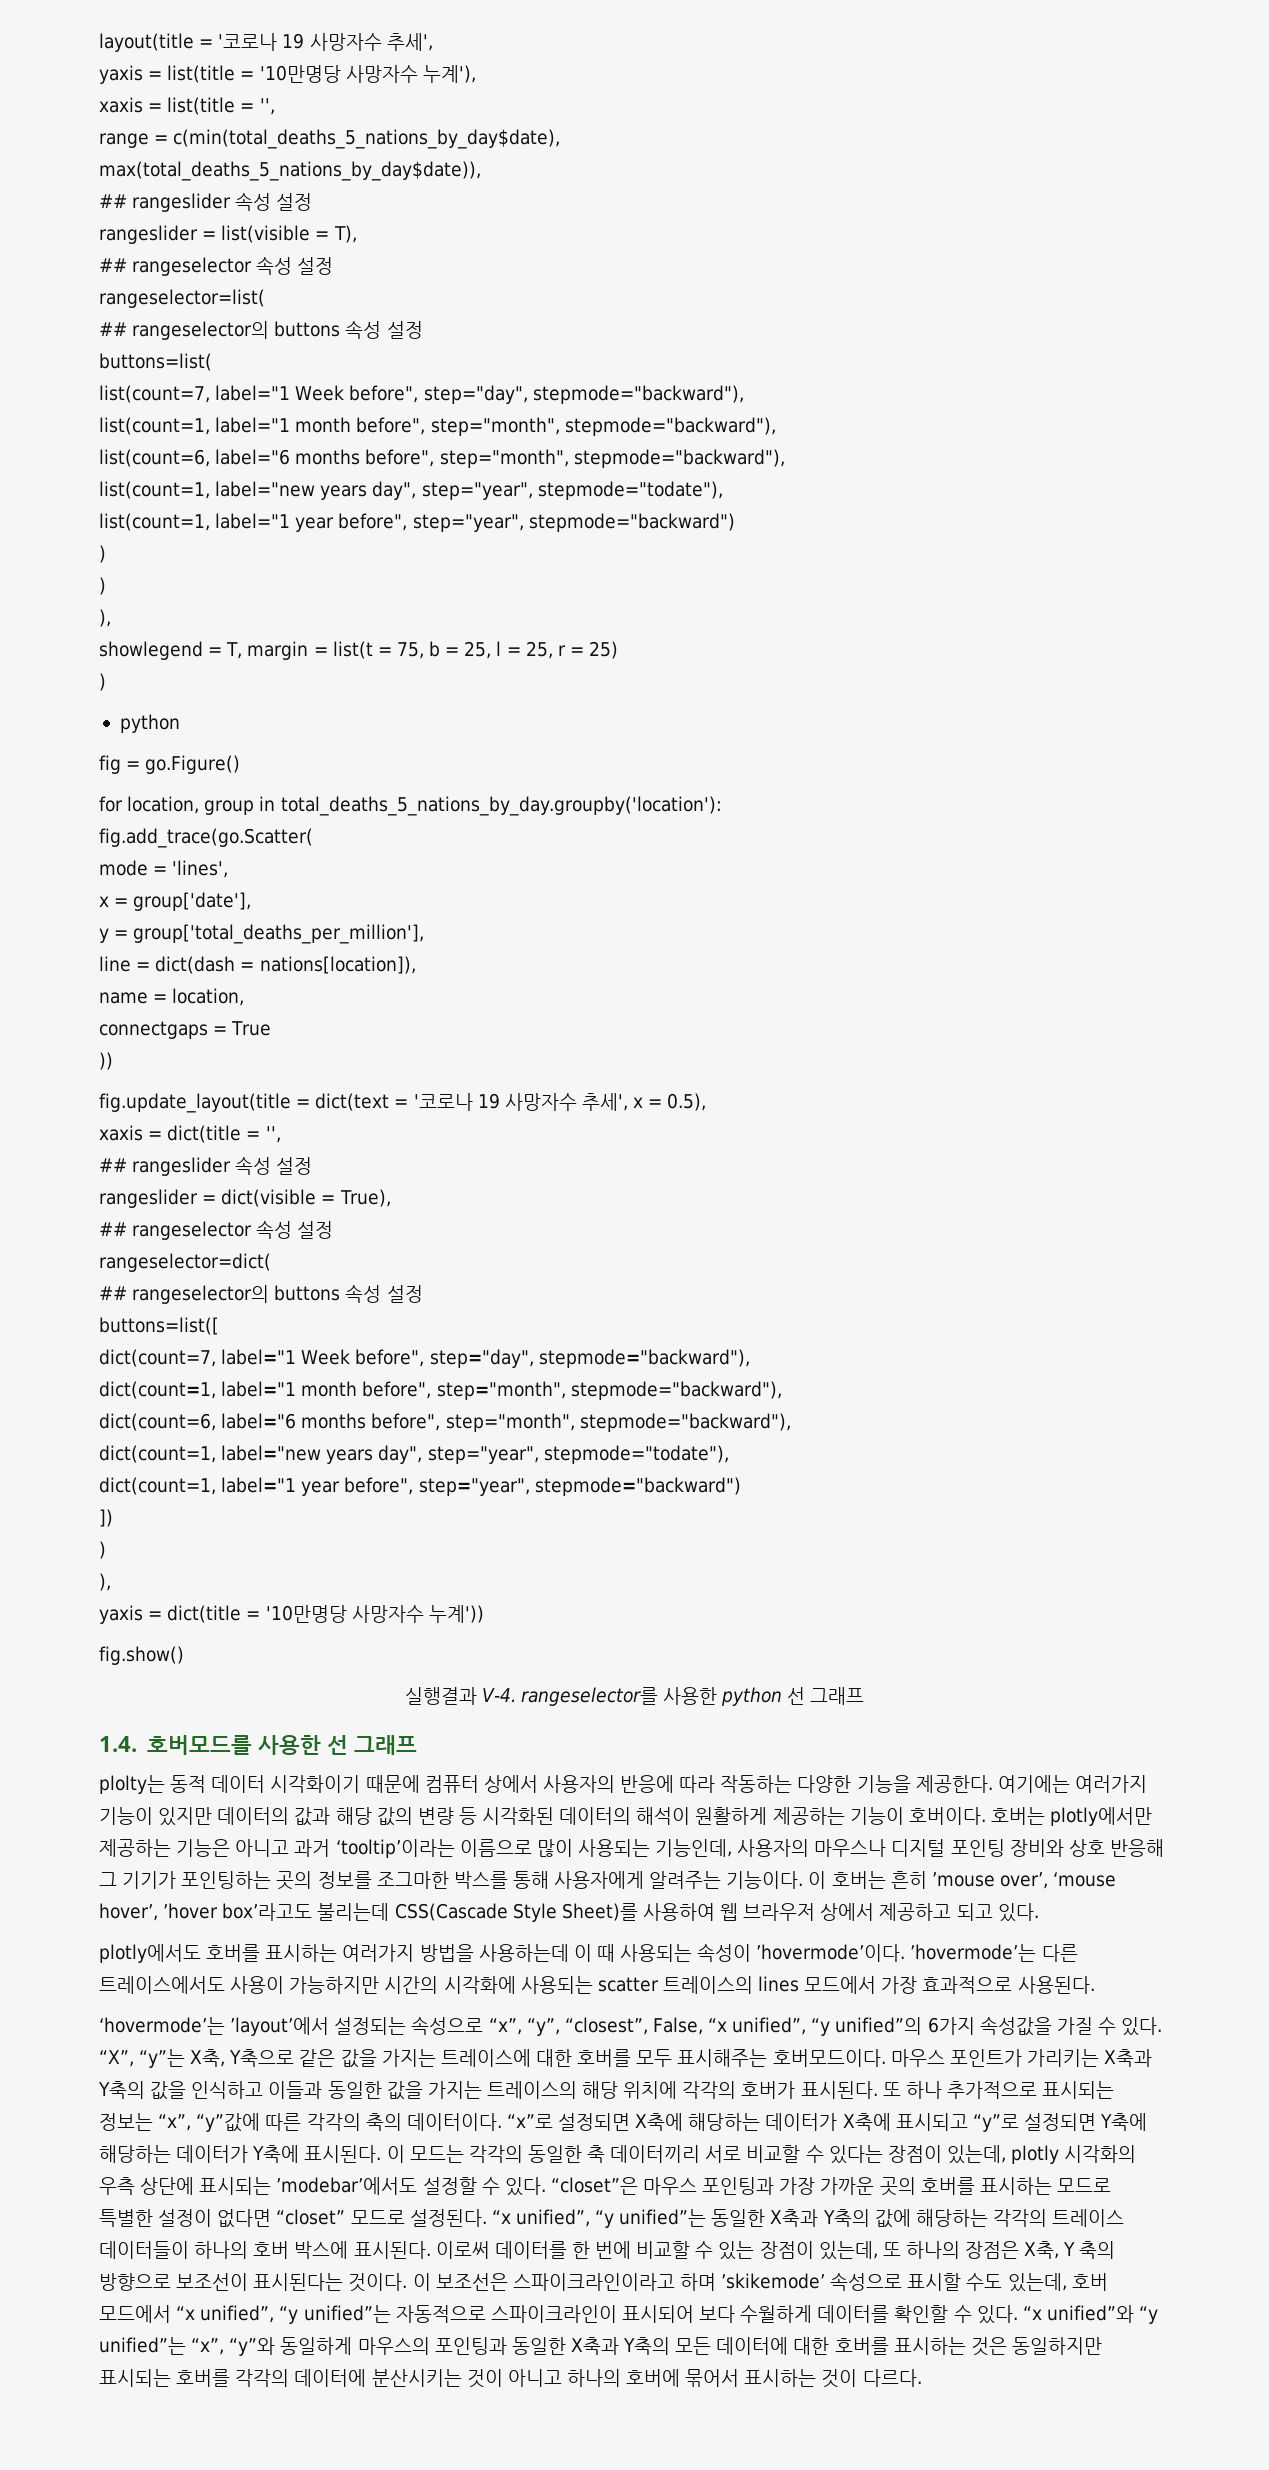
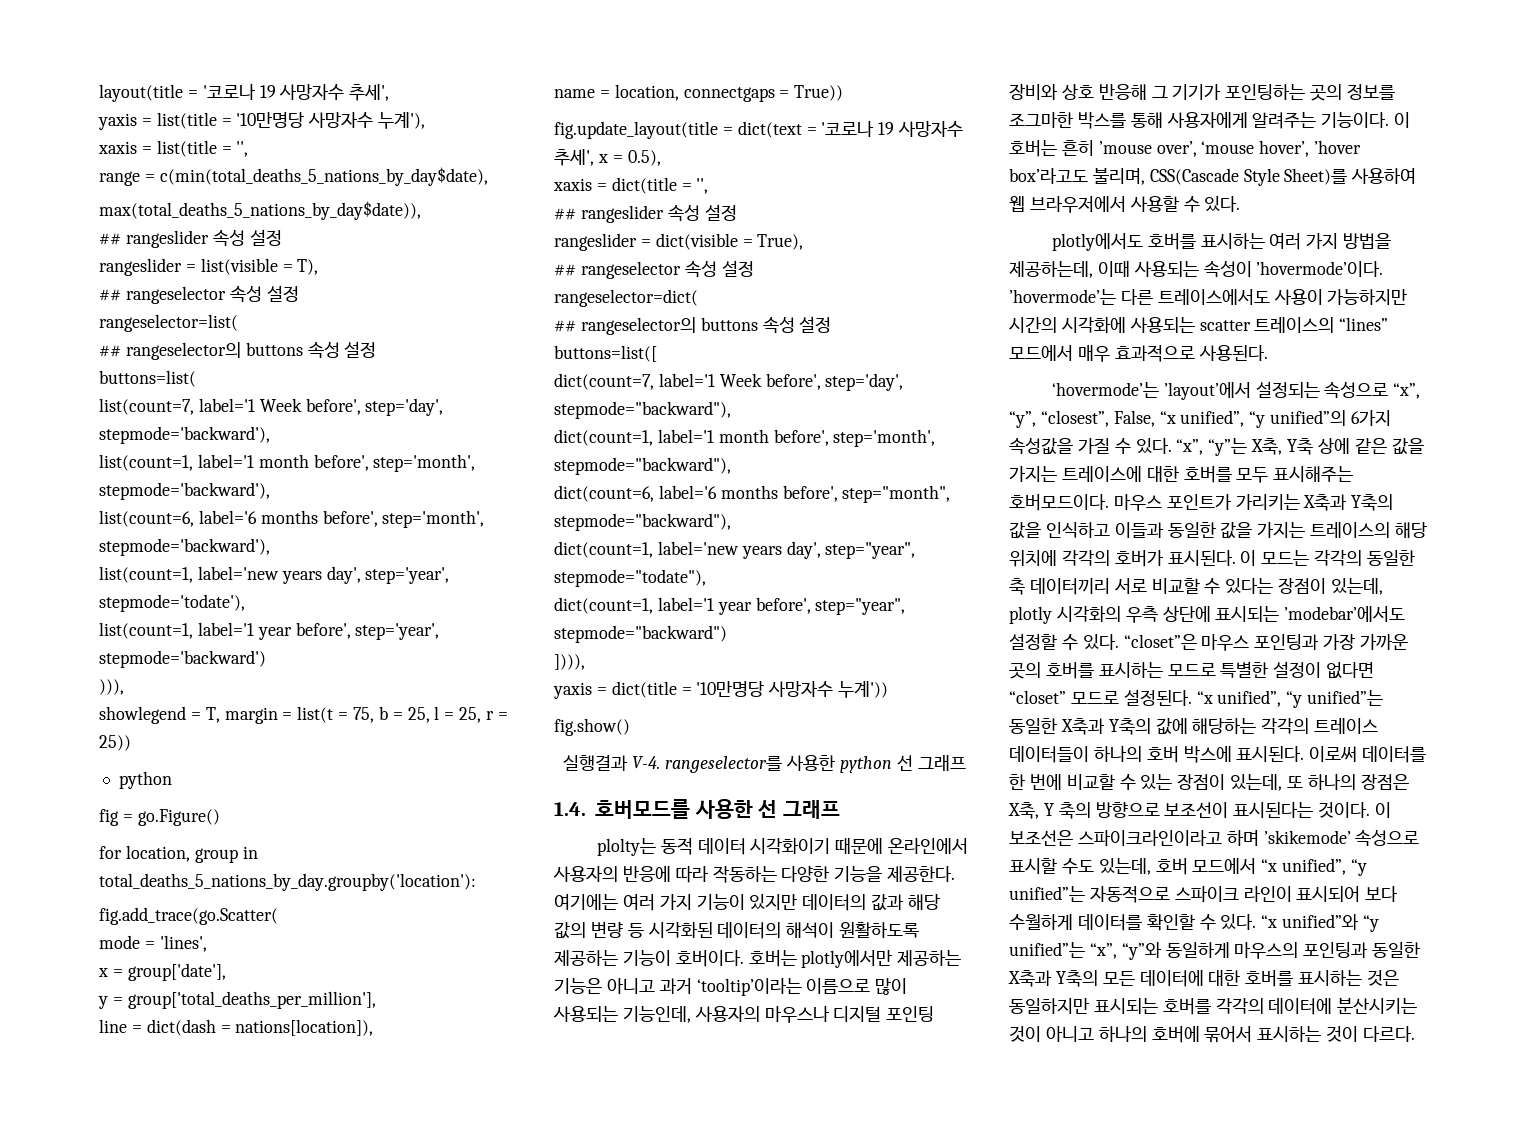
[215,385,744,404] [99,417,776,436] [99,449,785,468] [99,481,723,500] [99,513,735,532] [99,545,106,563] [99,577,106,595] [99,609,111,627] label="1 Week before", step="day", stepmode="backward"), // list(count=1, label="1 month before", step="month", stepmode="backward"), // list(count=6, label="6 months before", step="month", stepmode="backward"), // list(count=1, label="new years day", step="year", stepmode="todate"), // list(count=1, label="1 year before", step="year", stepmode="backward") // ) // ) // ), -> [198,398,444,416] [99,426,270,444] [99,454,476,472] [99,482,270,500] [99,510,485,528] [99,538,270,556] [99,566,450,584] [99,594,245,612] [99,622,440,640] [99,650,266,668] [99,679,124,695] label='1 Week before', step='day', stepmode='backward'), // list(count=1, label='1 month before', step='month', stepmode='backward'), // list(count=6, label='6 months before', step='month', stepmode='backward'), // list(count=1, label='new years day', step='year', stepmode='todate'), // list(count=1, label='1 year before', step='year', stepmode='backward') // ))),
[589,641,619,659] [99,673,106,691] 25) // ) -> [99,735,131,751] 25))
(245, 997) // -> (679, 92) none
[231,1021,272,1036] [99,1052,113,1070] True // )) -> [794,85,844,101] True))
[221,1349,750,1368] [99,1381,566,1400] label="1 Week before", step="day", stepmode="backward"), // dict(count=1, label="1 month before", step="month", -> [658,373,904,391] [554,401,731,419] [554,429,936,447] label='1 Week before', step='day', stepmode="backward"), // dict(count=1, label='1 month before', step='month',
[221,1413,441,1431] label="6 months before", -> [658,485,838,502] label='6 months before',
[221,1445,423,1464] label="new years day", -> [657,541,821,559] label='new years day',
[221,1477,741,1496] [99,1509,113,1527] [99,1541,106,1559] [99,1573,111,1591] label="1 year before", step="year", stepmode="backward") // ]) // ) // ), -> [657,597,906,615] [554,625,727,643] [554,654,585,670] label='1 year before', step="year", stepmode="backward") // ]))),
[424,1775,538,1793] 컴퓨터 상에서 -> [888,838,969,854] 온라인에서
[1074,1775,1147,1793] 여러가지 -> [622,894,692,911] 여러 가지
[695,1807,768,1825] 원활하게 -> [839,922,920,938] 원활하도록
[317,1903,390,1921] 불리는데 -> [1092,168,1145,185] 불리며,
[743,1903,993,1921] 브라우저 상에서 제공하고 되고 -> [1029,196,1200,213] 브라우저에서 사용할 수
[342,1944,615,1962] 여러가지 방법을 사용하는데 이 때 -> [1269,233,1392,250] [1009,260,1130,278] 여러 가지 방법을 제공하는데, 이때
[758,1976,918,1994] lines 모드에서 가장 -> [1339,317,1389,331] [1009,345,1110,362] “lines” 모드에서 매우
[99,2050,134,2067] “X”, -> [1176,439,1204,455] “x”,
[229,2049,295,2067] Y축으로 -> [1287,438,1350,455] Y축 상에
[882,2081,1115,2099] [99,2113,1148,2132] [99,2145,382,2163] 또 하나 추가적으로 표시되는 정보는 “x”, “y”값에 따른 각각의 축의 데이터이다. “x”로 설정되면 X축에 해당하는 데이터가 X축에 표시되고 “y”로 설정되면 Y축에 해당하는 데이터가 Y축에 표시된다. -> (1236, 558) none
[490,2305,617,2323] 스파이크라인이 -> [1174,886,1292,903] 스파이크 라인이

